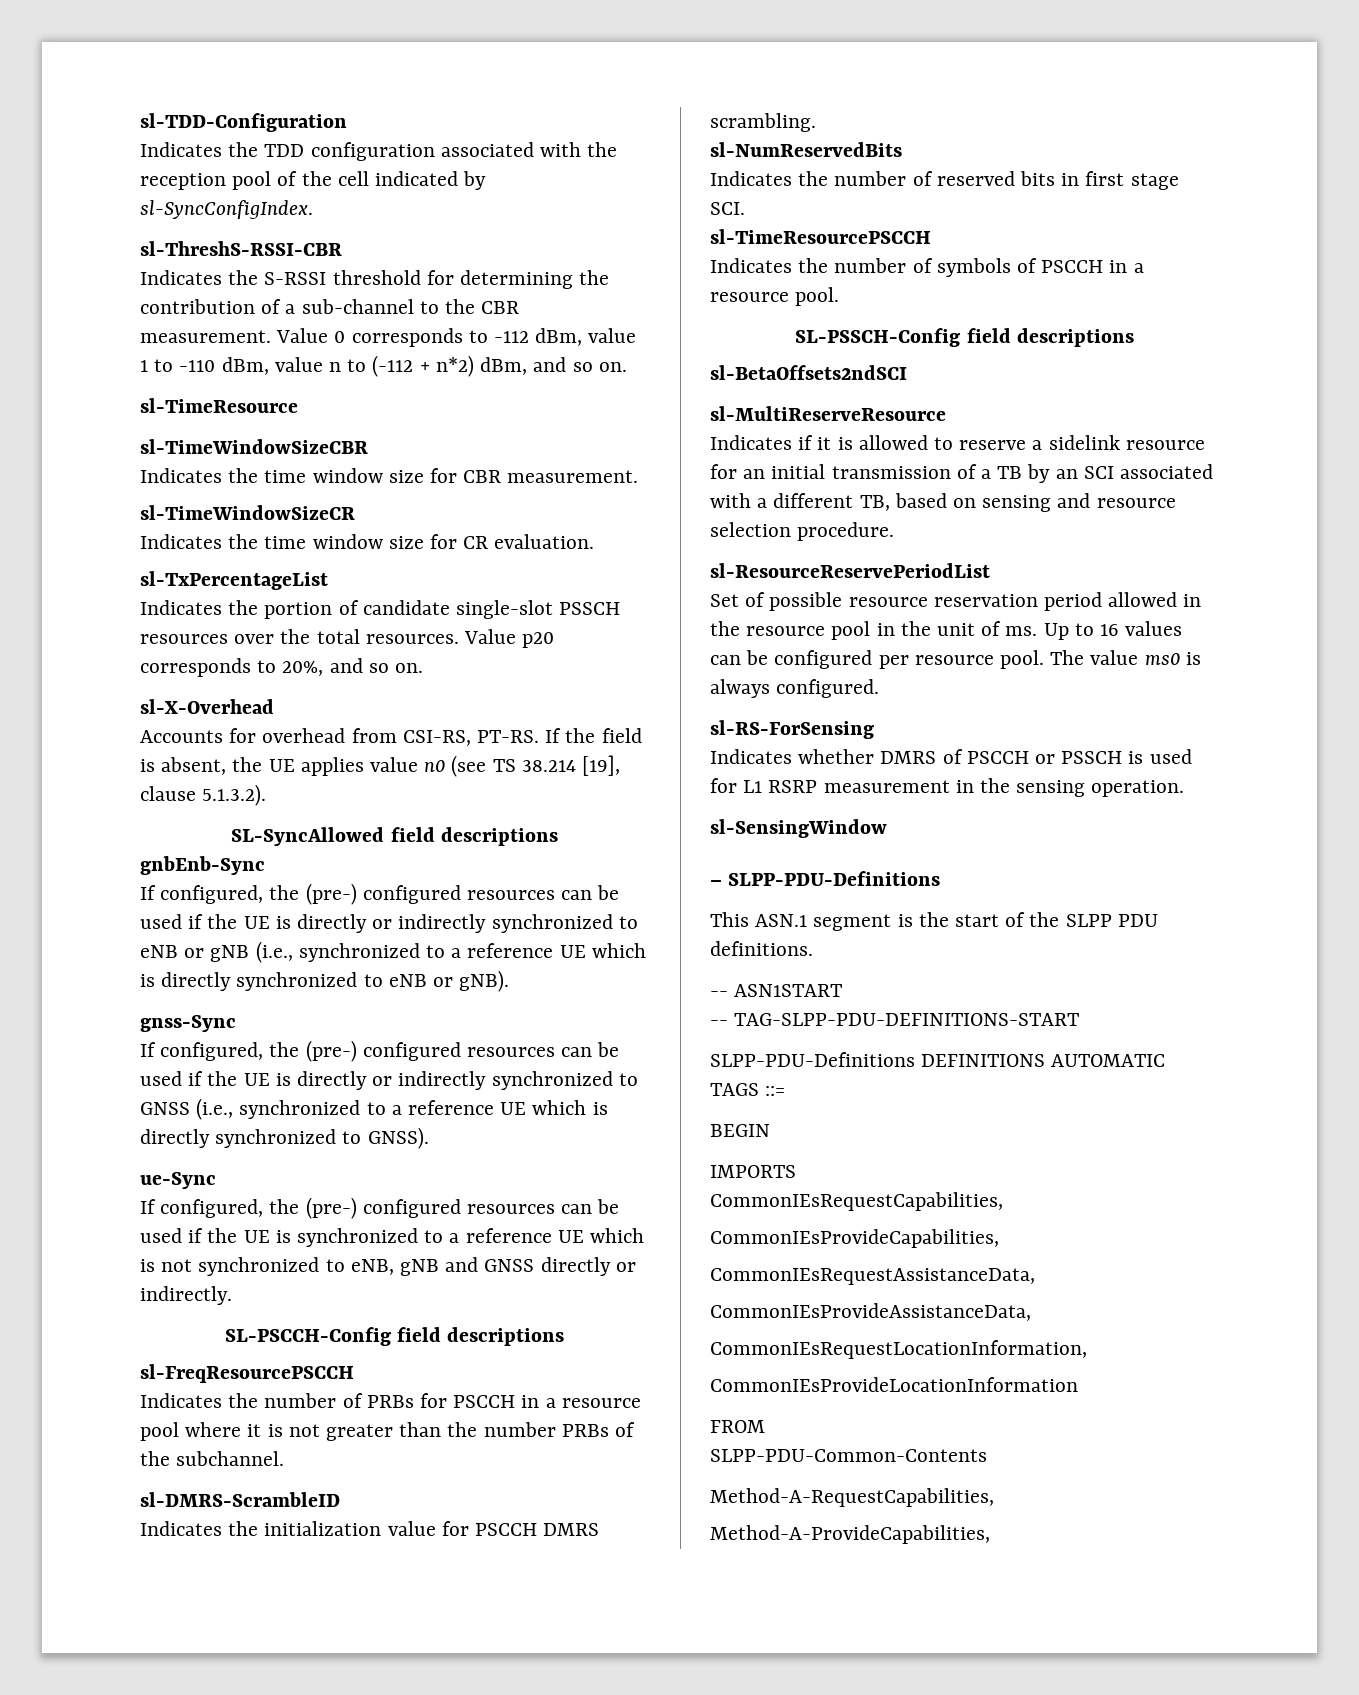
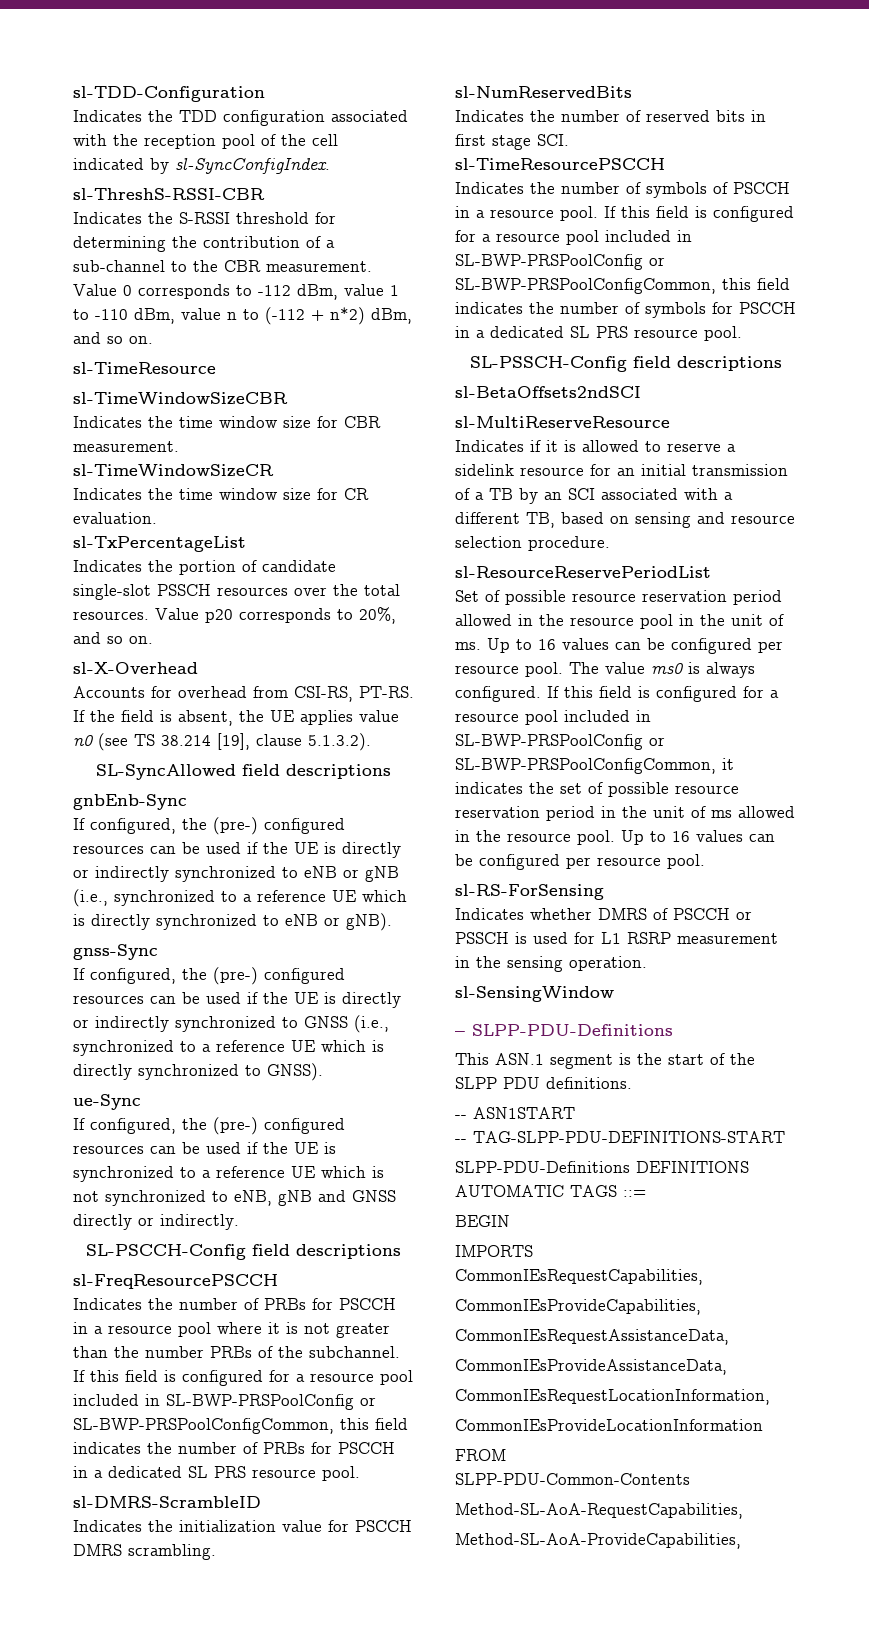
(285, 1458) none -> [73,1370,413,1386] [73,1394,376,1410] [73,1418,408,1434] [73,1442,395,1454] [73,1466,360,1481] If this field is configured for a resource pool included in SL-BWP-PRSPoolConfig or SL-BWP-PRSPoolConfigCommon, this field indicates the number of PRBs for PSCCH in a dedicated SL PRS resource pool.
(840, 296) none -> [604,206,794,222] [455,230,692,245] [455,254,665,270] [455,278,790,294] [455,302,796,318] [455,326,742,341] If this field is configured for a resource pool included in SL-BWP-PRSPoolConfig or SL-BWP-PRSPoolConfigCommon, this field indicates the number of symbols for PSCCH in a dedicated SL PRS resource pool.
(880, 688) none -> [547,686,779,702] [455,710,651,725] [455,734,665,750] [455,758,734,774] [455,782,739,797] [455,806,795,821] [455,830,775,845] [455,854,705,870] If this field is configured for a resource pool included in SL-BWP-PRSPoolConfig or SL-BWP-PRSPoolConfigCommon, it indicates the set of possible resource reservation period in the unit of ms allowed in the resource pool. Up to 16 values can be configured per resource pool.
[710,1488,994,1507] [710,1525,990,1544] Method-A-RequestCapabilities, // Method-A-ProvideCapabilities, -> [455,1503,743,1519] [455,1533,741,1549] Method-SL-AoA-RequestCapabilities, // Method-SL-AoA-ProvideCapabilities,

